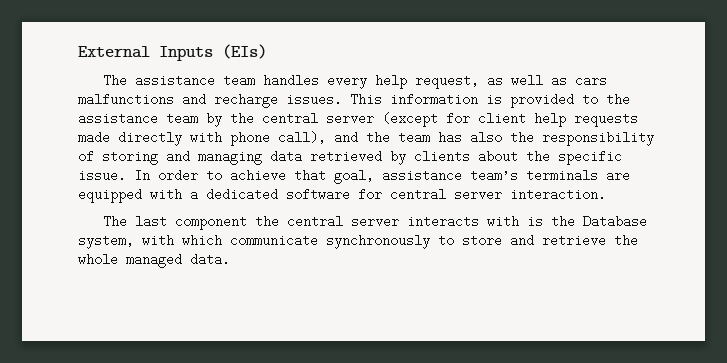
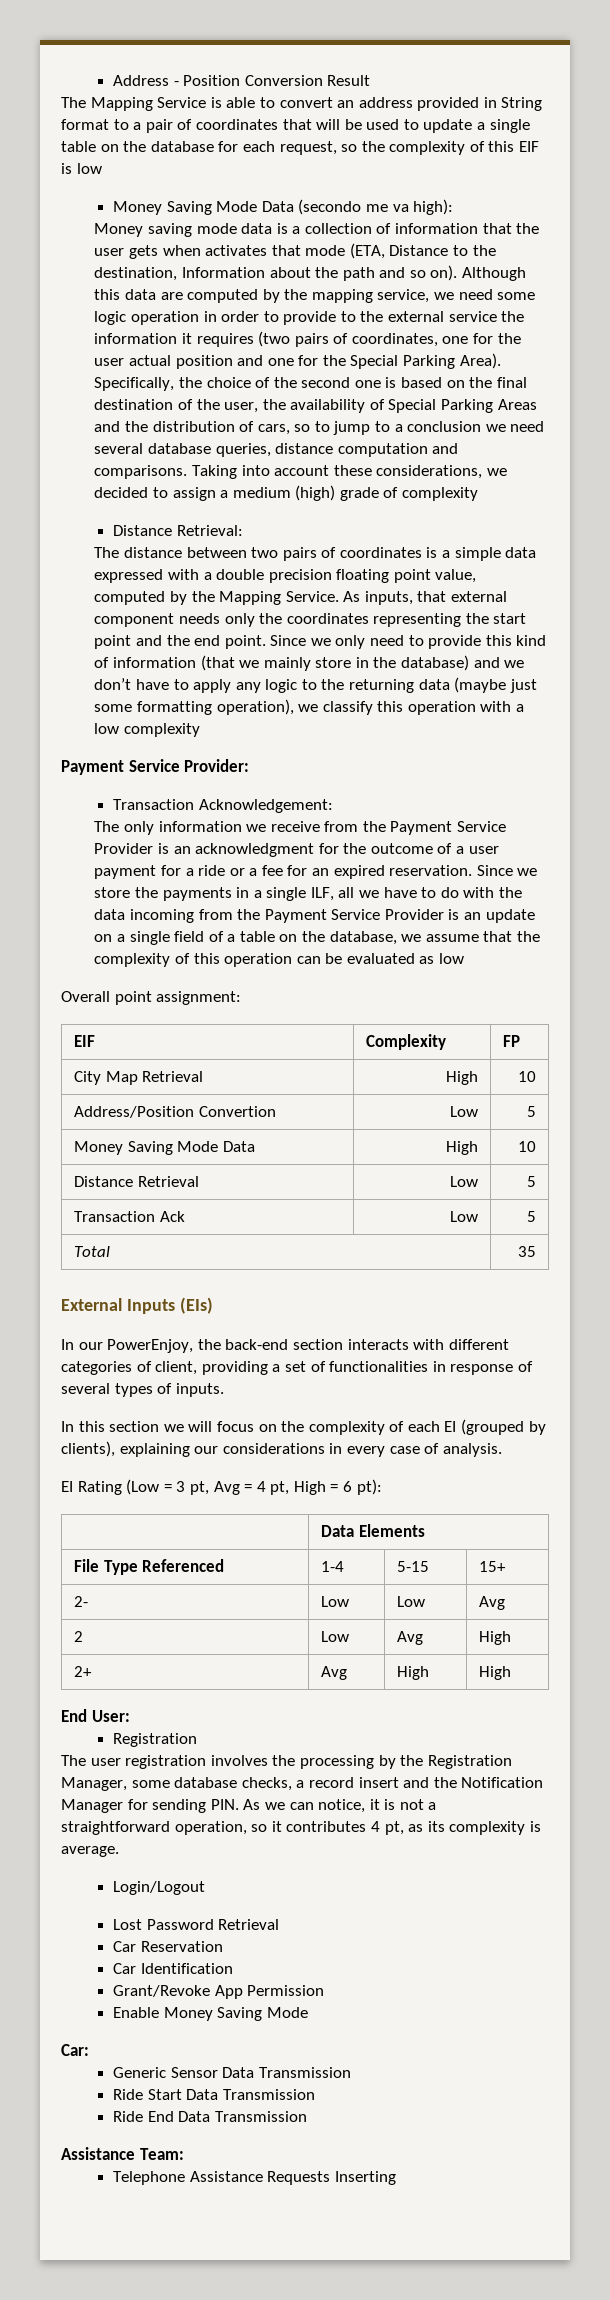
[78,44,267,61] [102,74,607,89] [78,93,630,108] [78,112,638,127] [78,131,654,146] [78,150,622,165] [78,169,630,184] [78,188,606,203] [102,215,647,230] [78,234,638,249] [78,253,230,268] External Inputs (EIs) // The assistance team handles every help request, as well as cars malfunctions and recharge issues. This information is provided to the assistance team by the central server (except for client help requests made directly with phone call), and the team has also the responsibility of storing and managing data retrieved by clients about the specific issue. In order to achieve that goal, assistance team’s terminals are equipped with a dedicated software for central server interaction. // The last component the central server interacts with is the Database system, with which communicate synchronously to store and retrieve the whole managed data. -> [113,75,371,86] [61,97,543,111] [61,119,530,133] [61,141,540,155] [61,163,102,174] [113,199,454,215] [94,223,540,237] [94,243,496,259] [94,265,527,281] [94,289,536,303] [94,311,525,325] [94,331,521,347] [94,353,501,369] [94,377,527,391] [94,399,537,413] [94,421,545,435] [94,443,459,457] [94,465,507,479] [94,485,479,501] [113,525,243,536] [94,547,537,561] [94,569,477,583] [94,591,508,605] [94,613,527,627] [94,635,547,649] [94,655,525,671] [94,677,537,693] [94,699,525,715] [94,723,200,737] [61,759,250,775] [113,799,333,813] [94,821,507,835] [94,843,499,857] [94,865,538,879] [94,887,523,901] [94,909,535,923] [94,931,541,945] [94,953,465,967] [61,991,242,1005] [74,1035,96,1047] [366,1034,447,1050] [503,1035,521,1047] [74,1071,204,1085] [445,1071,478,1085] [517,1071,536,1082] [74,1106,276,1118] [449,1106,478,1117] [526,1106,536,1117] [74,1141,256,1155] [445,1141,478,1155] [517,1141,536,1152] [74,1176,199,1187] [449,1176,478,1187] [526,1176,536,1187] [74,1211,185,1222] [449,1211,478,1222] [526,1211,536,1222] [74,1246,111,1257] [517,1246,536,1257] [61,1297,213,1314] [61,1339,509,1353] [61,1361,533,1375] [61,1383,224,1397] [61,1419,546,1435] [61,1441,502,1457] [61,1479,382,1495] [321,1524,425,1537] [74,1559,225,1575] [321,1561,345,1572] [397,1561,430,1572] [479,1561,507,1572] [74,1596,89,1607] [321,1596,350,1607] [397,1596,426,1607] [479,1596,506,1610] [74,1631,84,1642] [321,1631,350,1642] [397,1631,424,1645] [479,1631,512,1645] [74,1666,93,1677] [321,1666,348,1680] [397,1666,430,1680] [479,1666,512,1680] [61,1709,130,1722] [113,1733,198,1747] [61,1755,512,1769] [61,1777,544,1791] [61,1799,437,1813] [61,1821,541,1835] [61,1846,119,1857] [113,1881,206,1895] [113,1919,280,1930] [113,1941,223,1952] [113,1963,233,1974] [113,1985,325,1999] [113,2007,308,2021] [61,2044,89,2056] [113,2067,351,2078] [113,2089,315,2100] [113,2111,307,2122] [61,2147,184,2160] [113,2171,396,2185] Address - Position Conversion Result // The Mapping Service is able to convert an address provided in String format to a pair of coordinates that will be used to update a single table on the database for each request, so the complexity of this EIF is low // Money Saving Mode Data (secondo me va high): // Money saving mode data is a collection of information that the user gets when activates that mode (ETA, Distance to the destination, Information about the path and so on). Although this data are computed by the mapping service, we need some logic operation in order to provide to the external service the information it requires (two pairs of coordinates, one for the user actual position and one for the Special Parking Area). Specifically, the choice of the second one is based on the final destination of the user, the availability of Special Parking Areas and the distribution of cars, so to jump to a conclusion we need several database queries, distance computation and comparisons. Taking into account these considerations, we decided to assign a medium (high) grade of complexity // Distance Retrieval: // The distance between two pairs of coordinates is a simple data expressed with a double precision floating point value, computed by the Mapping Service. As inputs, that external component needs only the coordinates representing the start point and the end point. Since we only need to provide this kind of information (that we mainly store in the database) and we don’t have to apply any logic to the returning data (maybe just some formatting operation), we classify this operation with a low complexity // Payment Service Provider: // Transaction Acknowledgement: // The only information we receive from the Payment Service Provider is an acknowledgment for the outcome of a user payment for a ride or a fee for an expired reservation. Since we store the payments in a single ILF, all we have to do with the data incoming from the Payment Service Provider is an update on a single field of a table on the database, we assume that the complexity of this operation can be evaluated as low // Overall point assignment: // EIF | Complexity | FP // City Map Retrieval | High | 10 // Address/Position Convertion | Low | 5 // Money Saving Mode Data | High | 10 // Distance Retrieval | Low | 5 // Transaction Ack | Low | 5 // Total | 35 // External Inputs (EIs) // In our PowerEnjoy, the back-end section interacts with different categories of client, providing a set of functionalities in response of several types of inputs. // In this section we will focus on the complexity of each EI (grouped by clients), explaining our considerations in every case of analysis. // EI Rating (Low = 3 pt, Avg = 4 pt, High = 6 pt): // | Data Elements // File Type Referenced | 1-4 | 5-15 | 15+ // 2- | Low | Low | Avg // 2 | Low | Avg | High // 2+ | Avg | High | High // End User: // Registration // The user registration involves the processing by the Registration Manager, some database checks, a record insert and the Notification Manager for sending PIN. As we can notice, it is not a straightforward operation, so it contributes 4 pt, as its complexity is average. // Login/Logout // Lost Password Retrieval // Car Reservation // Car Identification // Grant/Revoke App Permission // Enable Money Saving Mode // Car: // Generic Sensor Data Transmission // Ride Start Data Transmission // Ride End Data Transmission // Assistance Team: // Telephone Assistance Requests Inserting

